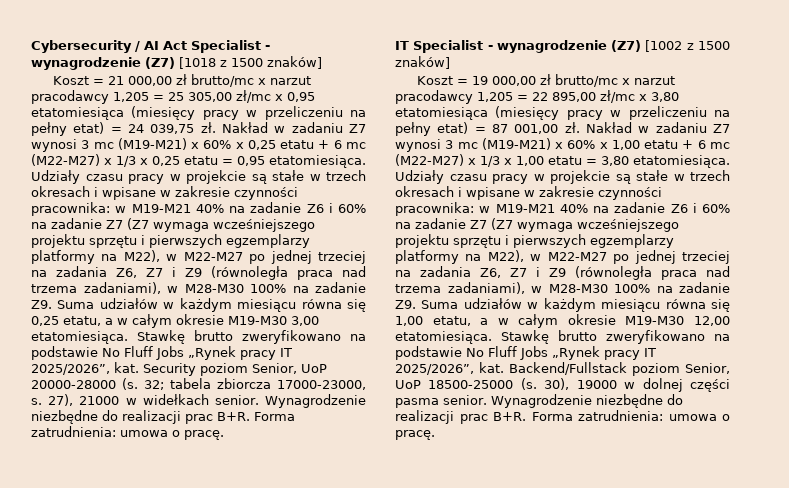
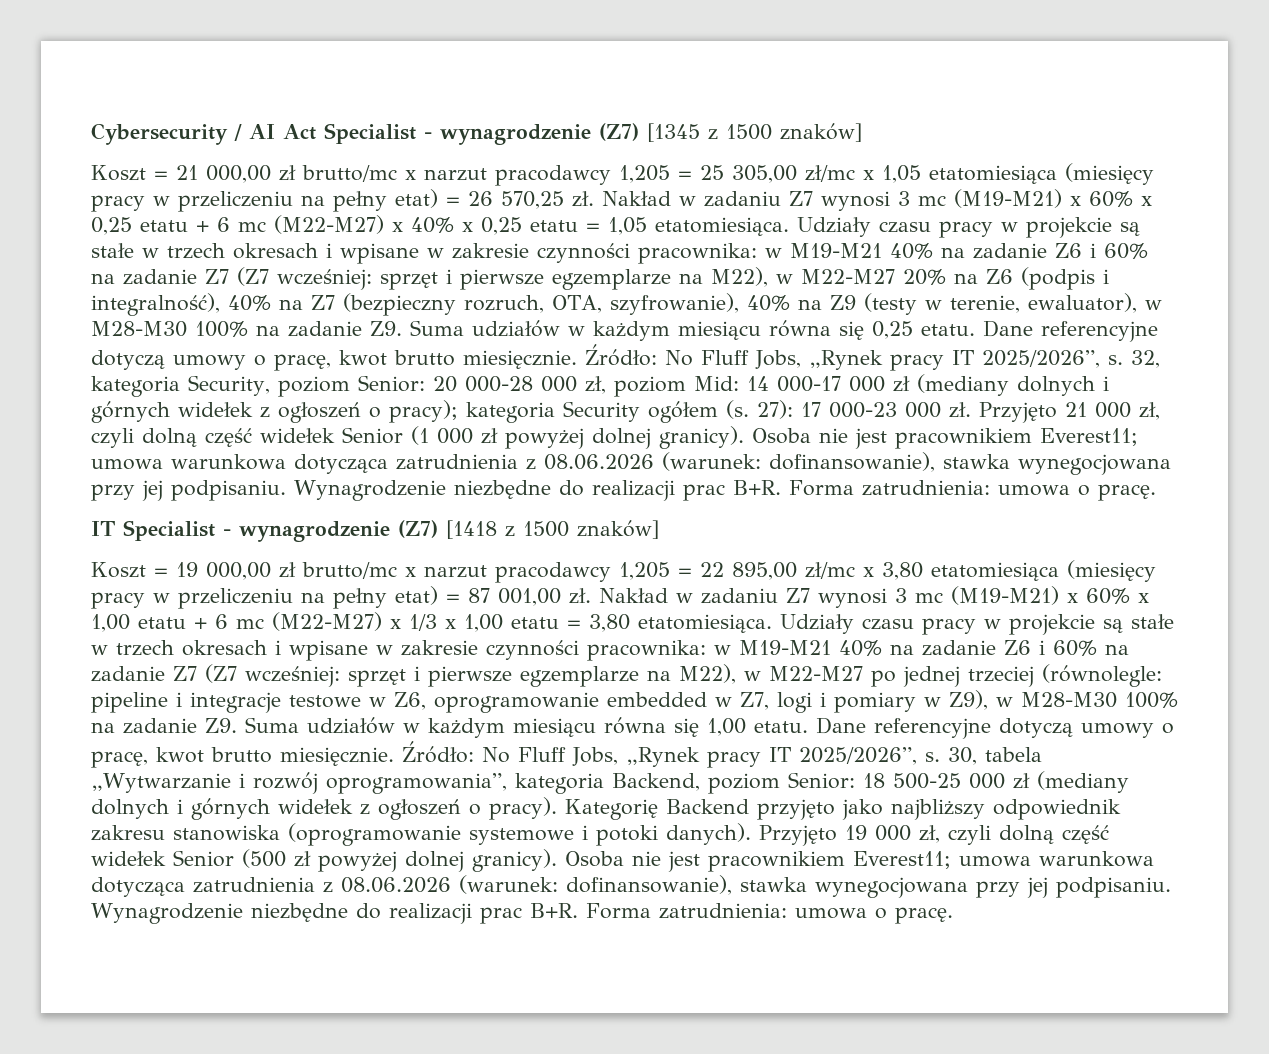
[179,57,216,69] [1018 -> [647,123,700,142] [1345
[287,92,315,102] [31,106,366,120] [31,122,195,136] 0,95 etatomiesiąca (miesięcy pracy w przeliczeniu na pełny etat) = 24 039,75 -> [882,163,1154,185] [91,189,564,212] 1,05 etatomiesiąca (miesięcy pracy w przeliczeniu na pełny etat) = 26 570,25
[116,156,136,167] 1/3 -> [411,217,454,233] 40%
[237,156,265,166] 0,95 -> [608,217,647,235] 1,05
[153,219,315,232] [31,234,310,248] [31,250,366,264] [31,266,366,280] [31,282,161,294] wymaga wcześniejszego projektu sprzętu i pierwszych egzemplarzy platformy na M22), w M22-M27 po jednej trzeciej na zadania Z6, Z7 i Z9 (równoległa praca nad trzema zadaniami), -> [277,267,1109,290] [91,293,1137,316] wcześniej: sprzęt i pierwsze egzemplarze na M22), w M22-M27 20% na Z6 (podpis i integralność), 40% na Z7 (bezpieczny rozruch, OTA, szyfrowanie), 40% na Z9 (testy w terenie, ewaluator),
[63,314,319,328] [31,330,366,344] [31,346,292,360] [31,362,327,376] [31,378,366,390] [31,394,259,406] etatu, a w całym okresie M19-M30 3,00 etatomiesiąca. Stawkę brutto zweryfikowano na podstawie No Fluff Jobs „Rynek pracy IT 2025/2026”, kat. Security poziom Senior, UoP 20000-28000 (s. 32; tabela zbiorcza 17000-23000, s. 27), 21000 w widełkach senior. -> [921,320,1158,342] [91,344,1160,371] [91,374,1109,397] [91,400,1160,423] [91,426,1138,449] [91,452,1171,475] [91,480,286,501] etatu. Dane referencyjne dotyczą umowy o pracę, kwot brutto miesięcznie. Źródło: No Fluff Jobs, „Rynek pracy IT 2025/2026”, s. 32, kategoria Security, poziom Senior: 20 000-28 000 zł, poziom Mid: 14 000-17 000 zł (mediany dolnych i górnych widełek z ogłoszeń o pracy); kategoria Security ogółem (s. 27): 17 000-23 000 zł. Przyjęto 21 000 zł, czyli dolną część widełek Senior (1 000 zł powyżej dolnej granicy). Osoba nie jest pracownikiem Everest11; umowa warunkowa dotycząca zatrudnienia z 08.06.2026 (warunek: dofinansowanie), stawka wynegocjowana przy jej podpisaniu.
[645,40,683,52] [1002 -> [446,520,497,539] [1418
[517,219,679,232] [395,234,674,248] [395,250,730,264] [395,266,730,280] [395,282,525,294] wymaga wcześniejszego projektu sprzętu i pierwszych egzemplarzy platformy na M22), w M22-M27 po jednej trzeciej na zadania Z6, Z7 i Z9 (równoległa praca nad trzema zadaniami), -> [245,664,1162,687] [91,690,988,713] wcześniej: sprzęt i pierwsze egzemplarze na M22), w M22-M27 po jednej trzeciej (równolegle: pipeline i integracje testowe w Z6, oprogramowanie embedded w Z7, logi i pomiary w Z9),
[432,314,730,328] [395,330,730,344] [395,346,656,360] [395,362,730,376] [395,378,730,392] [395,395,487,408] etatu, a w całym okresie M19-M30 12,00 etatomiesiąca. Stawkę brutto zweryfikowano na podstawie No Fluff Jobs „Rynek pracy IT 2025/2026”, kat. Backend/Fullstack poziom Senior, UoP 18500-25000 (s. 30), 19000 w dolnej części pasma senior. -> [754,717,1174,739] [91,741,1042,768] [91,771,1129,794] [91,797,1121,820] [91,823,1109,846] [91,849,1154,872] [91,875,1171,898] etatu. Dane referencyjne dotyczą umowy o pracę, kwot brutto miesięcznie. Źródło: No Fluff Jobs, „Rynek pracy IT 2025/2026”, s. 30, tabela „Wytwarzanie i rozwój oprogramowania”, kategoria Backend, poziom Senior: 18 500-25 000 zł (mediany dolnych i górnych widełek z ogłoszeń o pracy). Kategorię Backend przyjęto jako najbliższy odpowiednik zakresu stanowiska (oprogramowanie systemowe i potoki danych). Przyjęto 19 000 zł, czyli dolną część widełek Senior (500 zł powyżej dolnej granicy). Osoba nie jest pracownikiem Everest11; umowa warunkowa dotycząca zatrudnienia z 08.06.2026 (warunek: dofinansowanie), stawka wynegocjowana przy jej podpisaniu.

